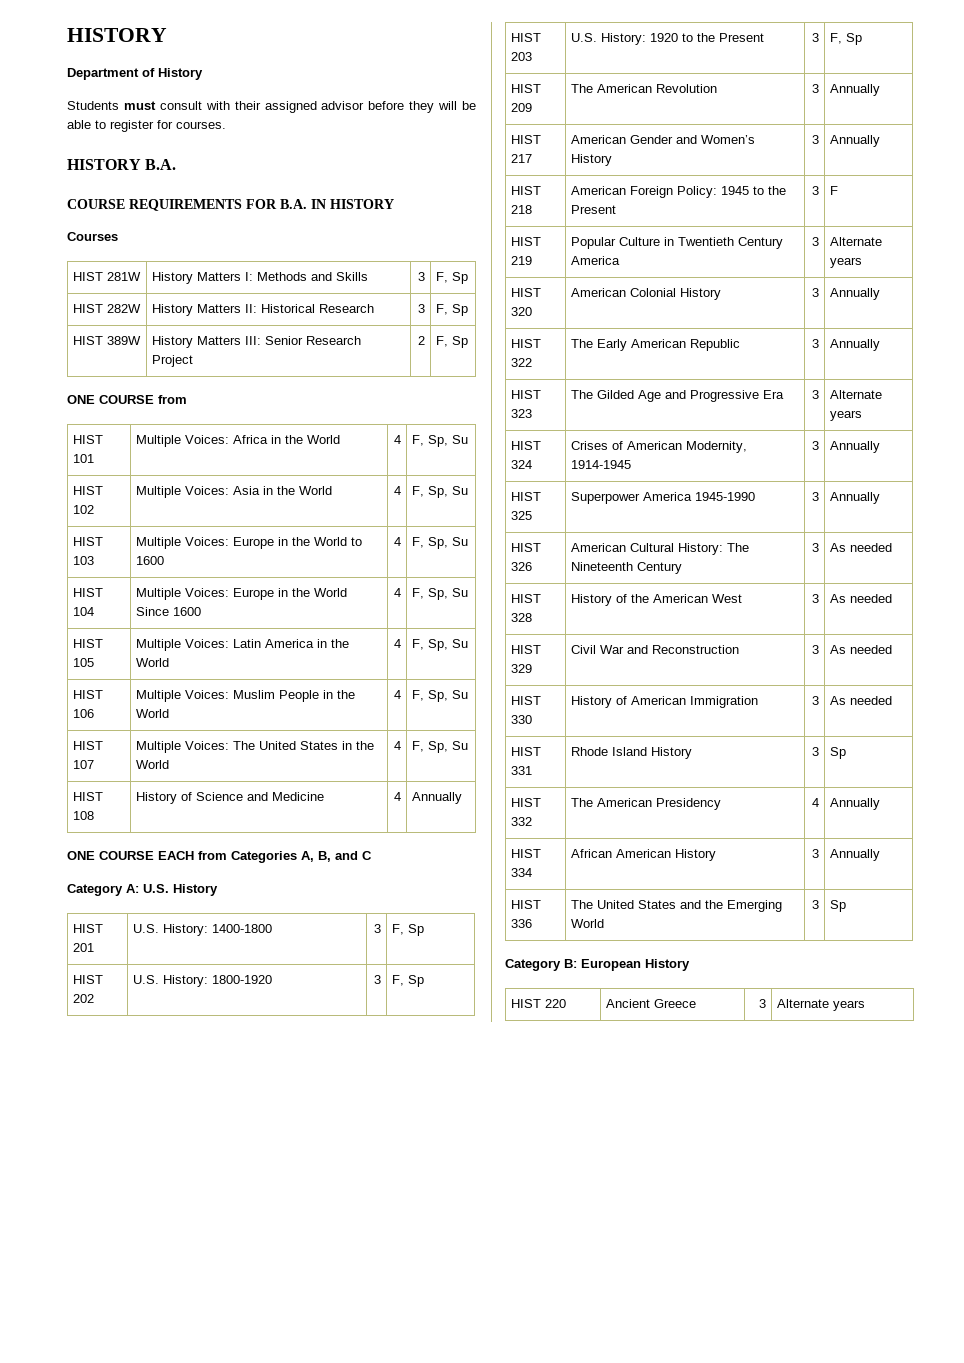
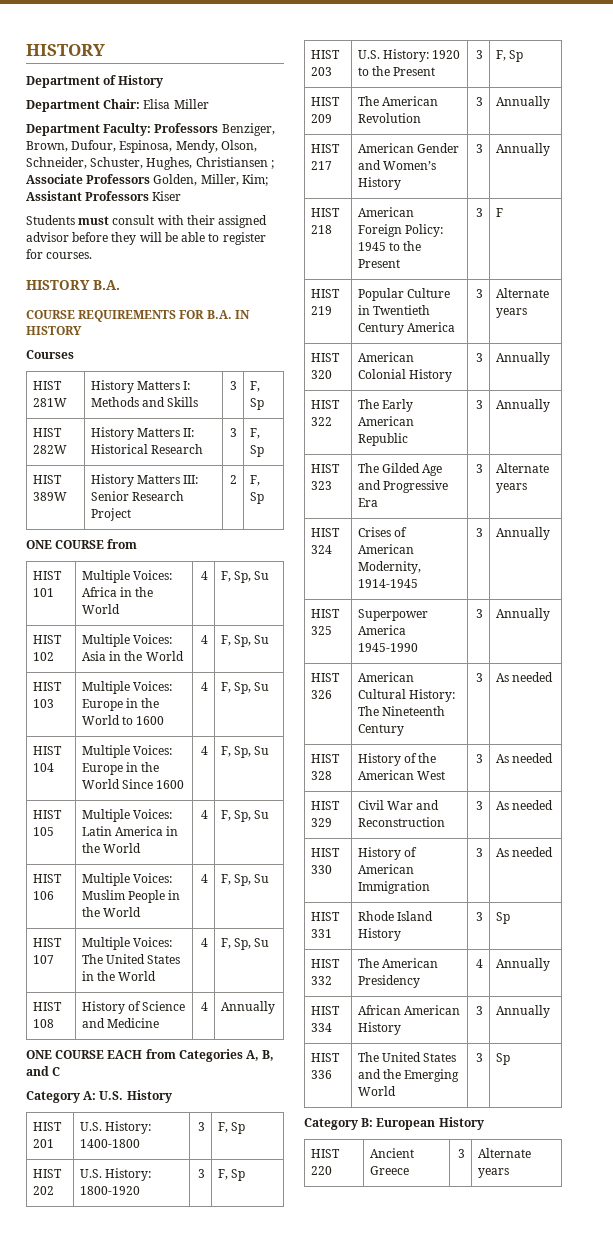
(203, 74) none -> [26,99,209,112] [26,123,275,136] [26,140,257,153] [26,157,274,170] [26,174,268,186] [26,191,182,201] // Department Chair: Elisa Miller // Department Faculty: Professors Benziger, Brown, Dufour, Espinosa, Mendy, Olson, Schneider, Schuster, Hughes, Christiansen ; Associate Professors Golden, Miller, Kim; Assistant Professors Kiser

